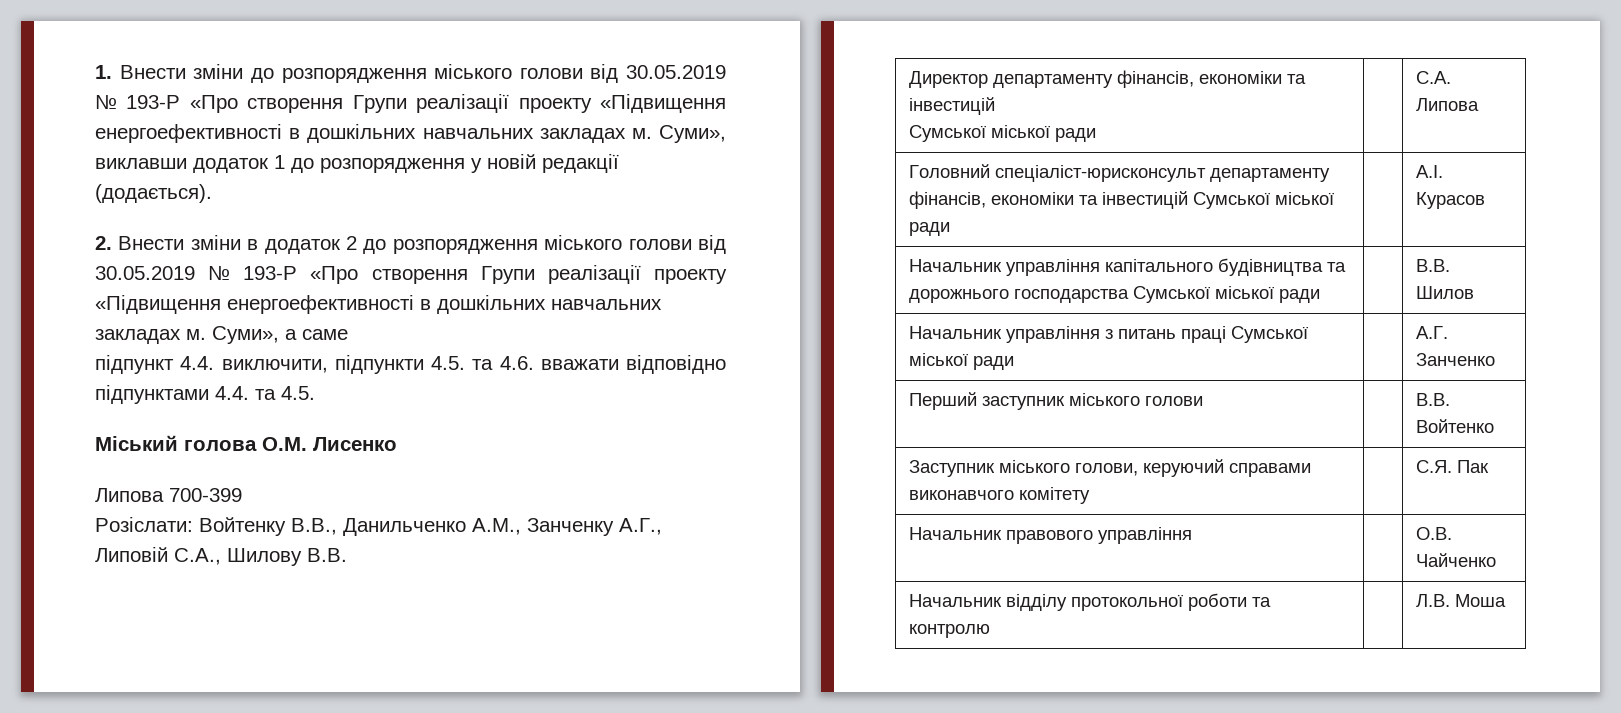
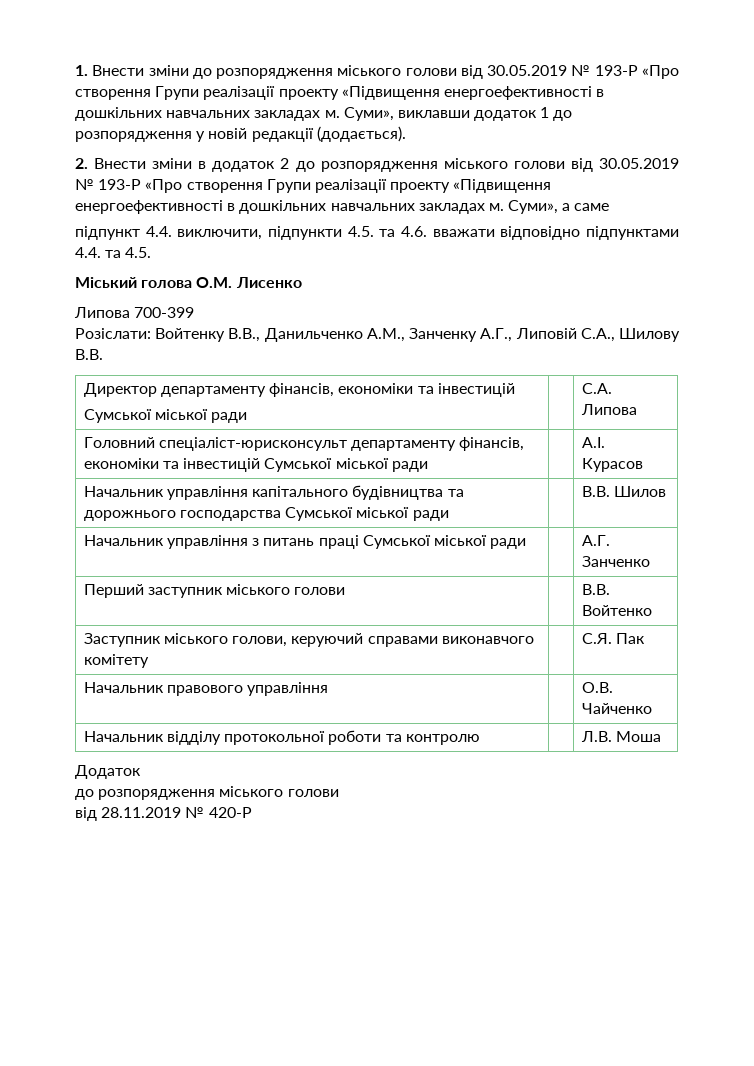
(1506, 600) none -> [75,765,141,779] [75,786,339,800] [75,807,252,821] // Додаток // до розпорядження міського голови // від 28.11.2019 № 420-Р

